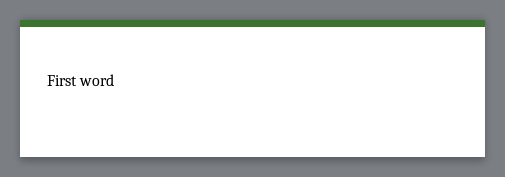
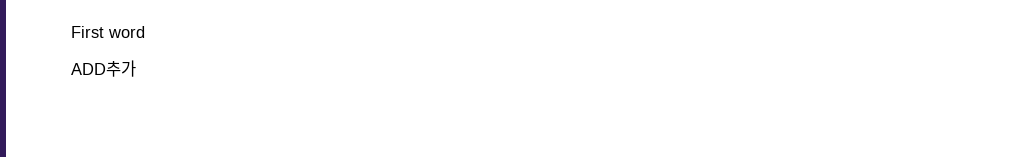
(115, 80) none -> [71,60,136,77] // ADD추가

